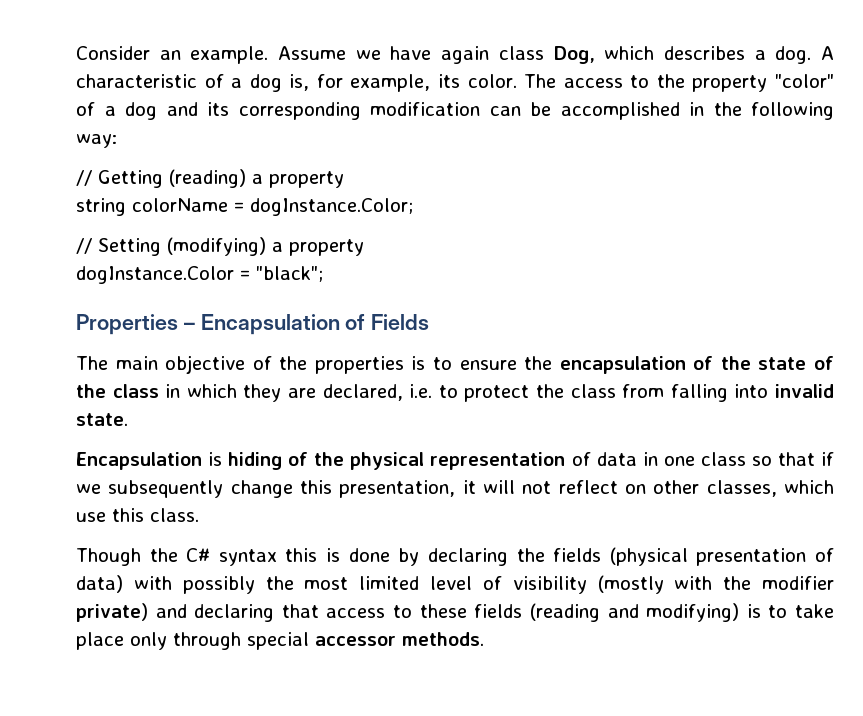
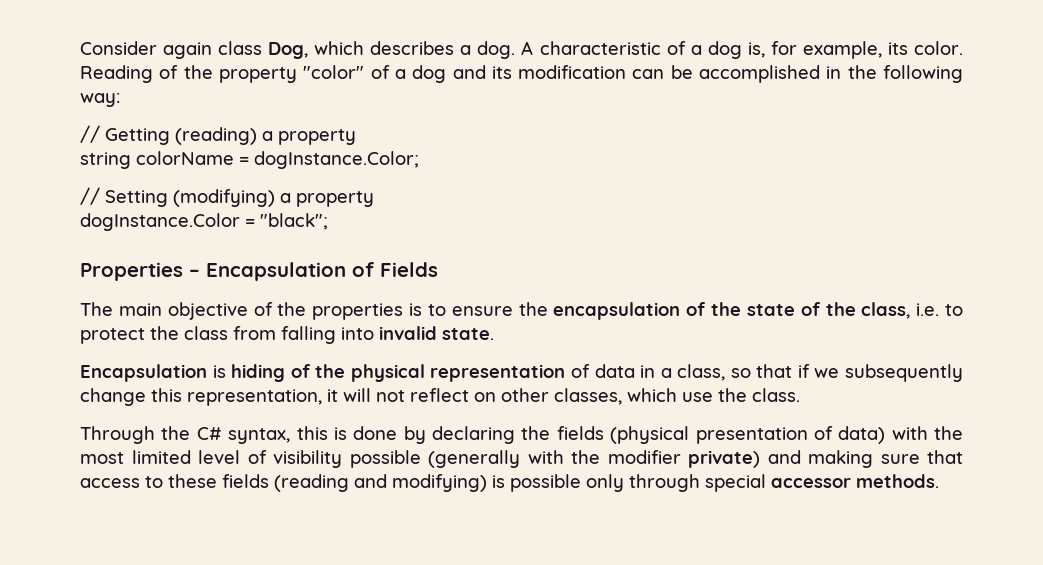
[159,46,432,64] an example. Assume we have -> (157, 48) none
[524,74,650,88] The access to -> [80,65,179,83] Reading of
[238,102,361,120] corresponding -> (512, 72) none
[112,384,403,402] class in which they are declared, -> [861,302,911,319] class,
[663,452,746,466] one class -> [660,364,726,381] a class,
[339,480,456,498] presentation, -> [187,389,322,406] representation,
[112,508,144,522] this -> [718,388,747,402] the
[76,548,141,566] Though -> [80,426,155,444] Through
[218,549,277,566] syntax -> [228,428,291,444] syntax,
[182,576,255,594] possibly -> (928, 433) none
[597,575,664,594] (mostly -> [349,450,520,468] possible (generally
[194,604,275,622] declaring -> [808,450,920,468] making sure
[768,604,835,618] [76,632,124,650] to take place -> [510,474,581,492] possible

